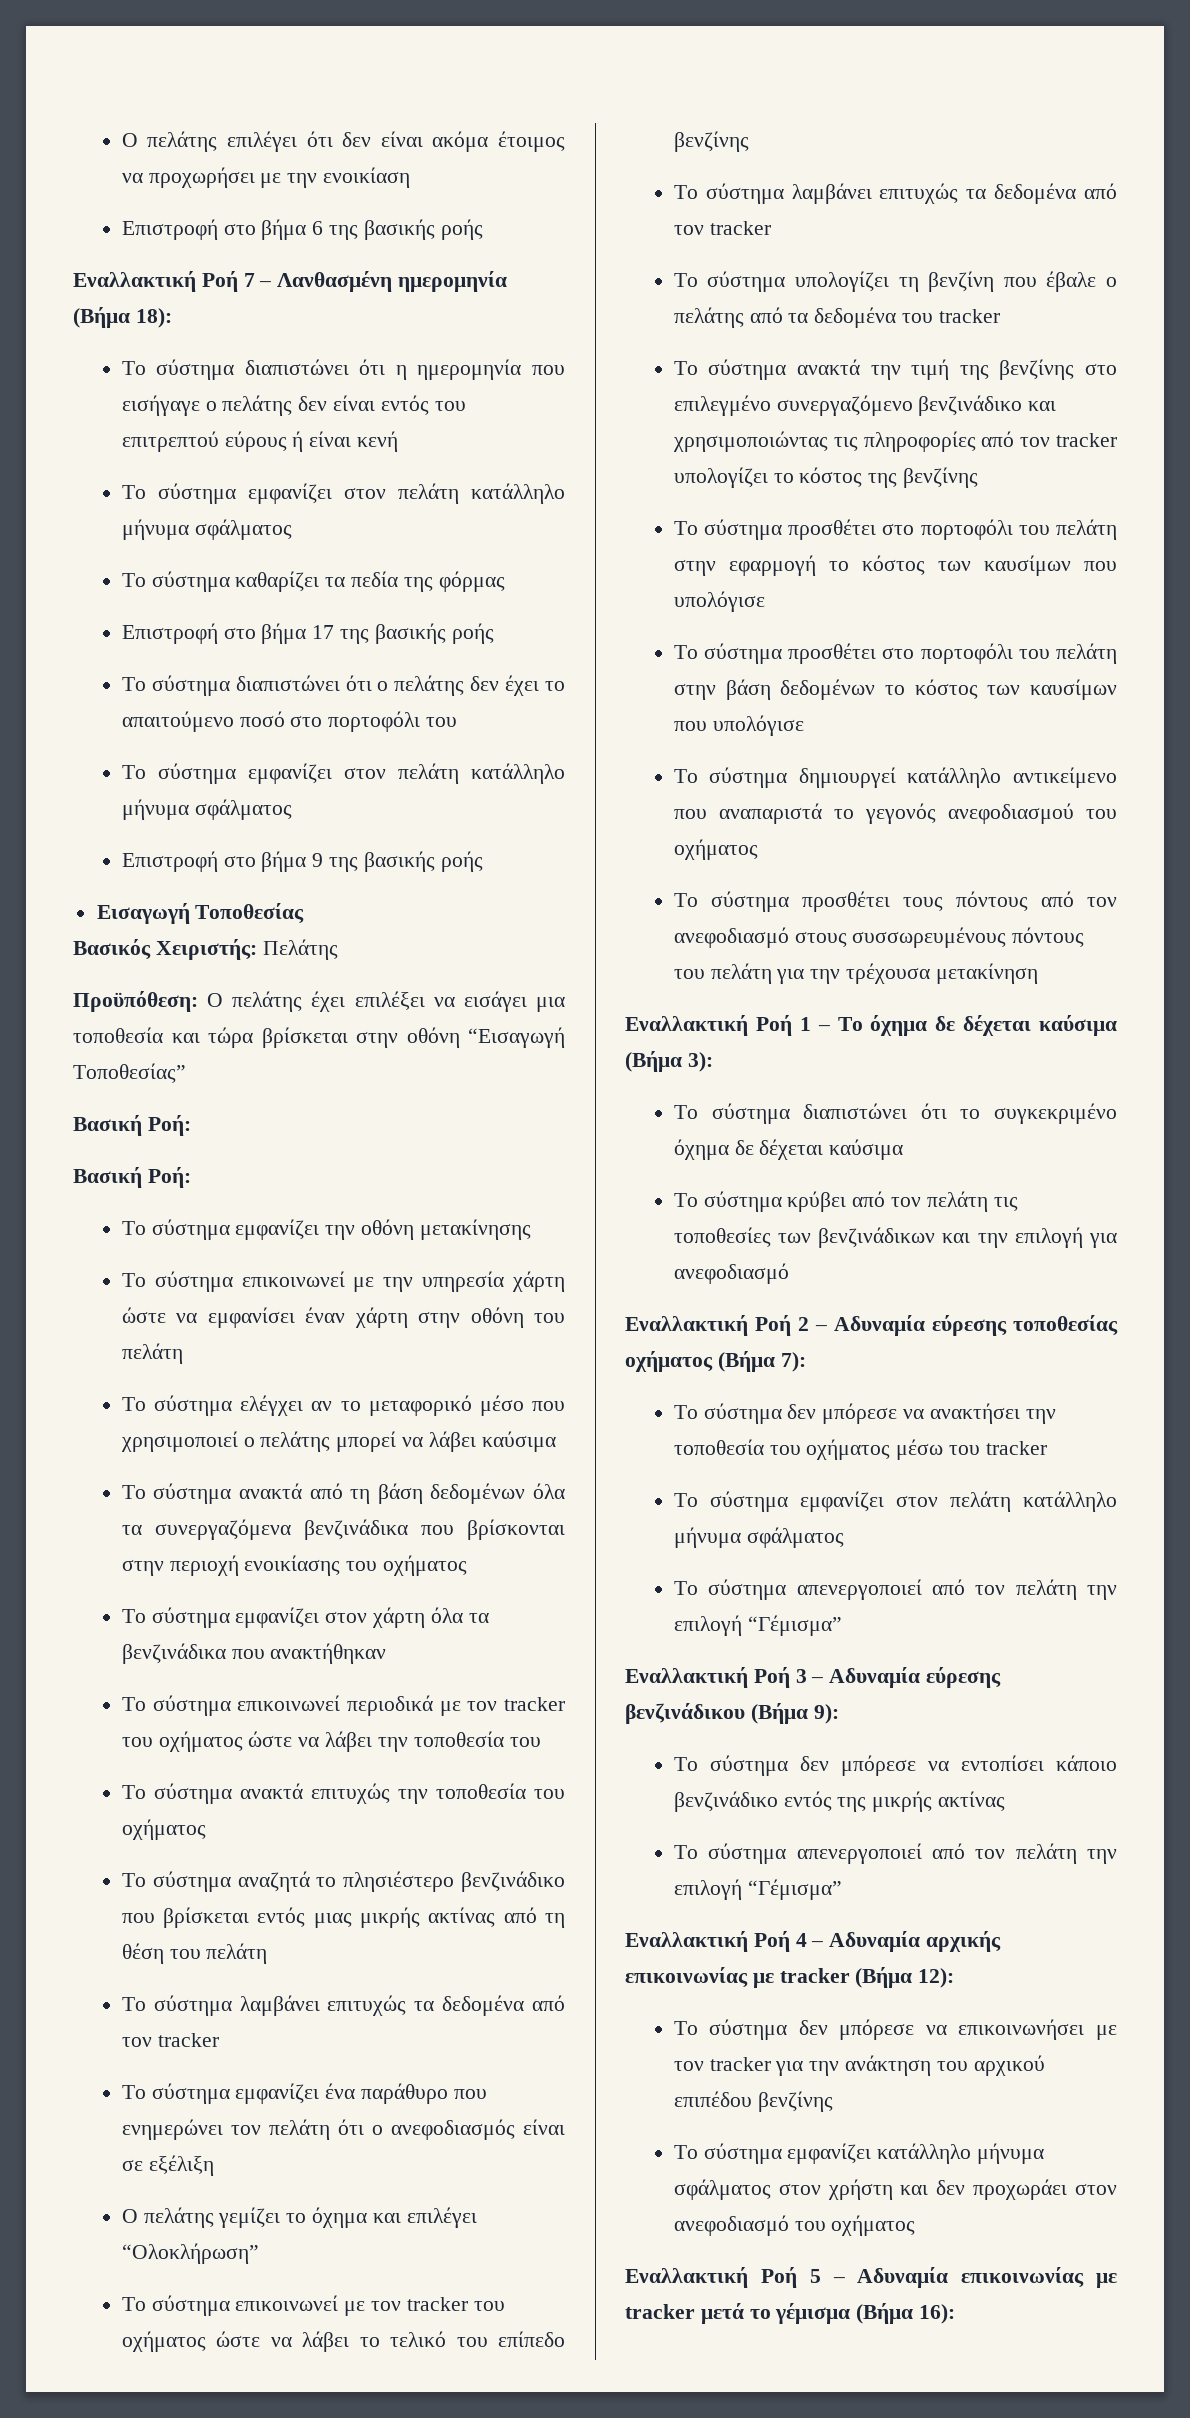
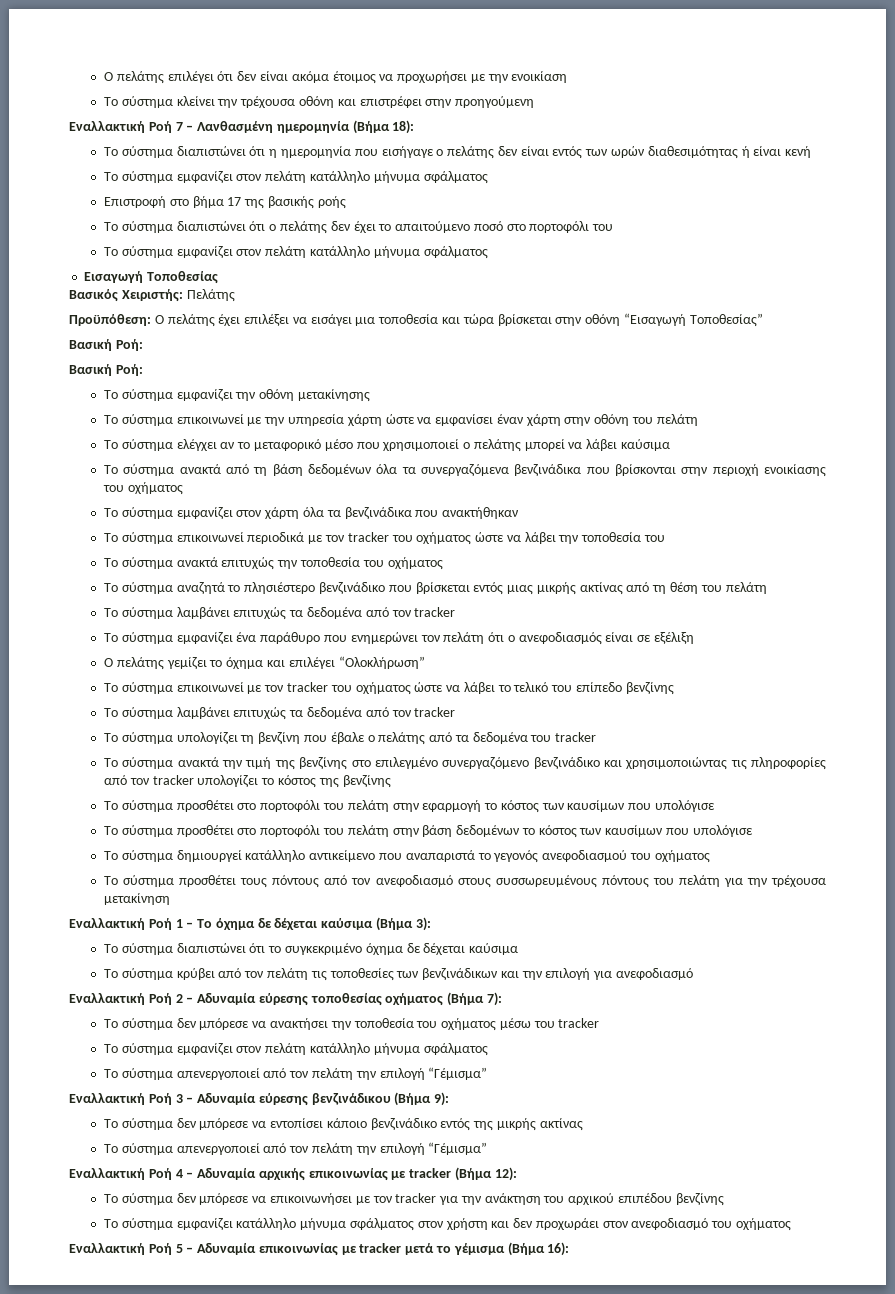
[121,219,483,240] Επιστροφή στο βήμα 6 της βασικής ροής -> [104,96,535,108] Το σύστημα κλείνει την τρέχουσα οθόνη και επιστρέφει στην προηγούμενη
[434,400,466,411] [121,431,287,452] του επιτρεπτού εύρους -> [585,146,738,159] των ωρών διαθεσιμότητας
[121,571,505,592] // Το σύστημα καθαρίζει τα πεδία της φόρμας -> (488, 177) none
[121,851,483,872] // Επιστροφή στο βήμα 9 της βασικής ροής -> (488, 252) none

